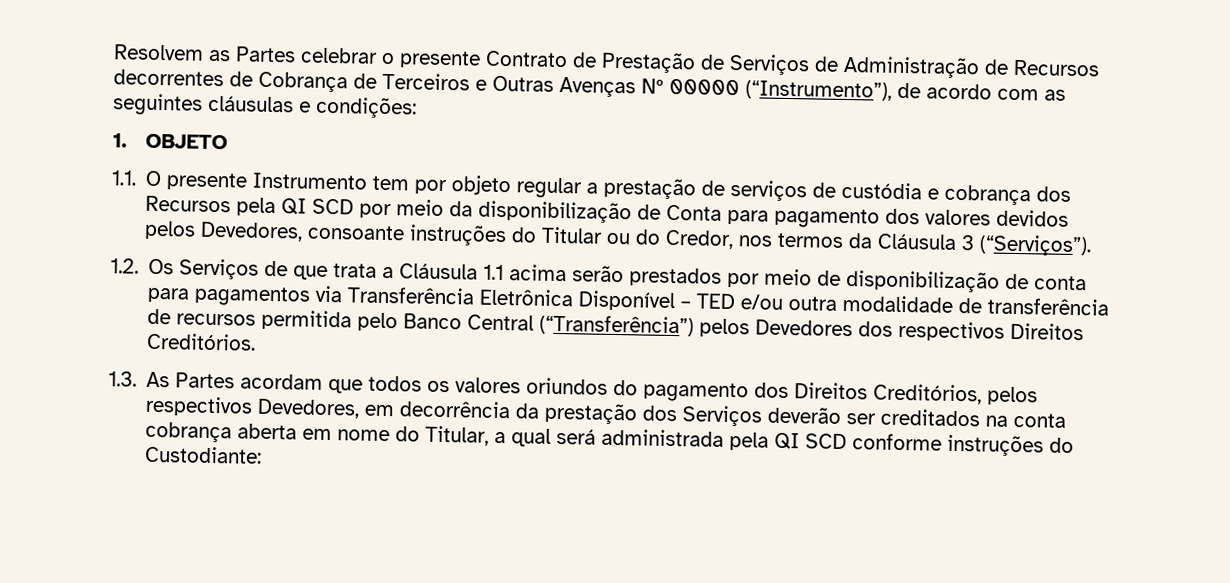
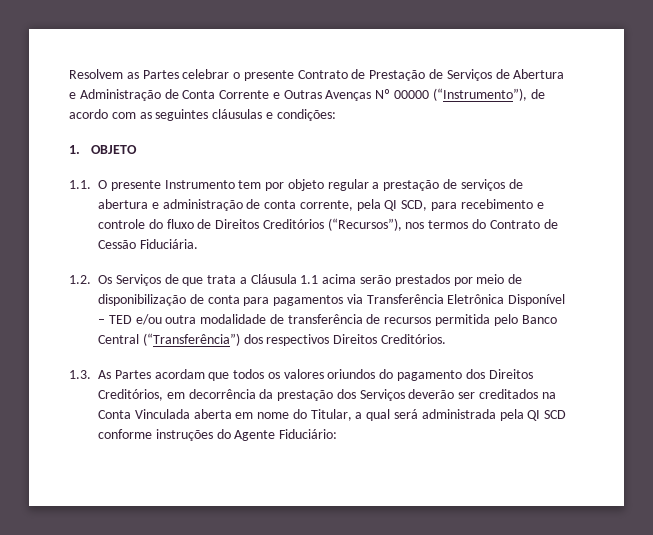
[843,55,1100,79] [113,69,470,93] Administração de Recursos decorrentes de Cobrança de Terceiros -> [513,69,565,79] [69,89,270,101] Abertura e Administração de Conta Corrente
[841,181,1072,206] [145,195,1070,229] [144,220,1093,257] custódia e cobrança dos Recursos pela QI SCD por meio da disponibilização de Conta para pagamento dos valores devidos pelos Devedores, consoante instruções do Titular ou do Credor, nos termos da Cláusula 3 (“Serviços”). -> [98,199,544,211] [98,218,558,231] [98,239,198,249] abertura e administração de conta corrente, pela QI SCD, para recebimento e controle do fluxo de Direitos Creditórios (“Recursos”), nos termos do Contrato de Cessão Fiduciária.
[699,318,854,338] pelos Devedores -> (240, 339) none
[987,386,1039,406] [145,395,361,419] pelos respectivos Devedores, -> (163, 395) none
[1013,412,1067,428] [145,421,233,443] conta cobrança -> [98,409,190,419] Conta Vinculada
[144,445,263,464] Custodiante: -> [234,429,338,441] Agente Fiduciário:

